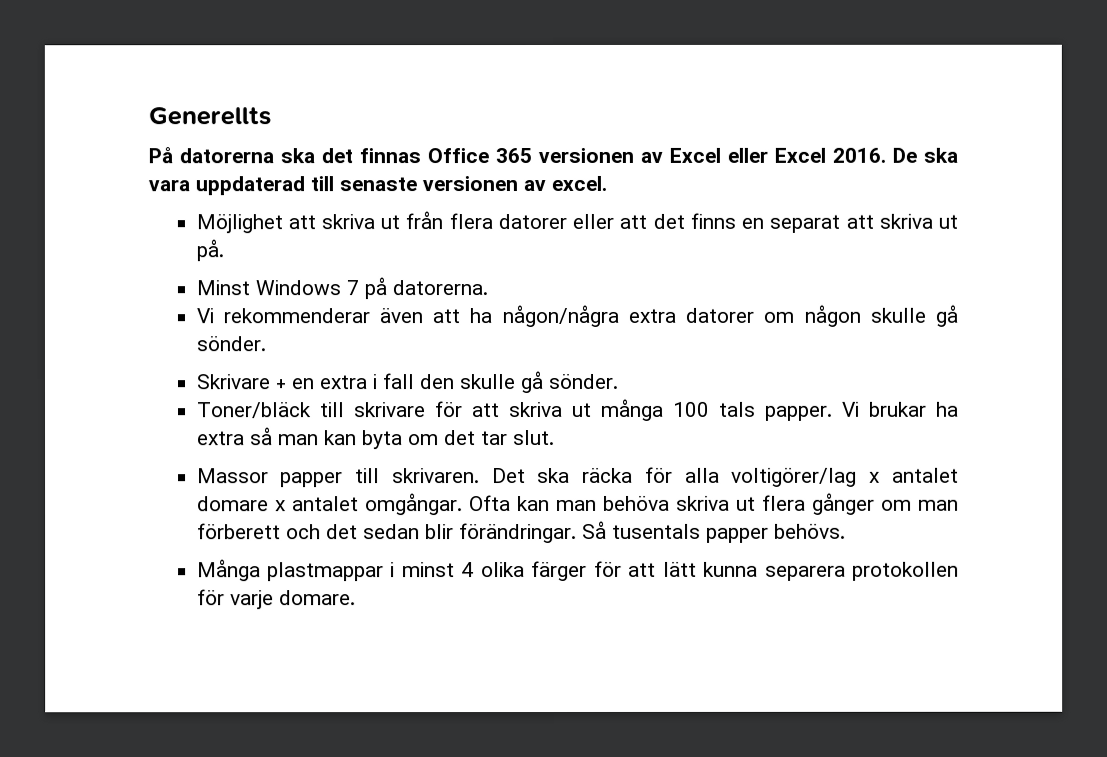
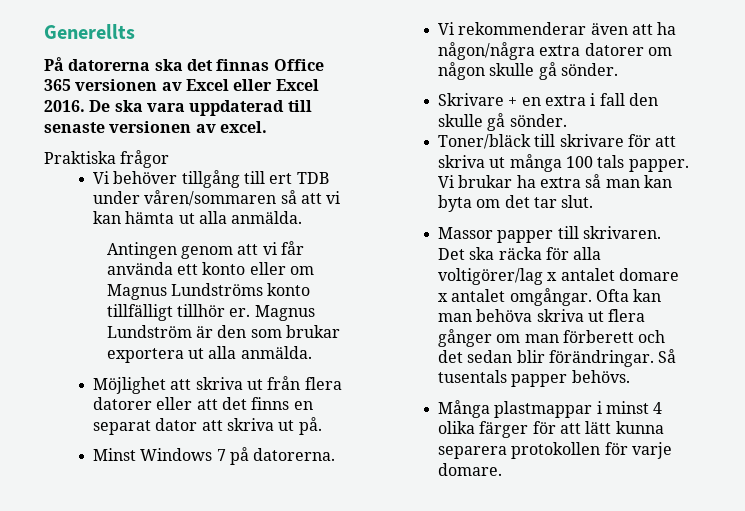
(607, 183) none -> [44,150,170,168] [92,170,329,188] [92,190,341,206] [92,211,303,224] [106,241,305,259] [106,262,315,275] [106,283,311,300] [106,304,315,321] [106,325,341,338] [106,346,312,363] // Praktiska frågor // Vi behöver tillgång till ert TDB under våren/sommaren så att vi kan hämta ut alla anmälda. // Antingen genom att vi får använda ett konto eller om Magnus Lundströms konto tillfälligt tillhör er. Magnus Lundström är den som brukar exportera ut alla anmälda.
(841, 223) none -> [155,418,198,431] dator

